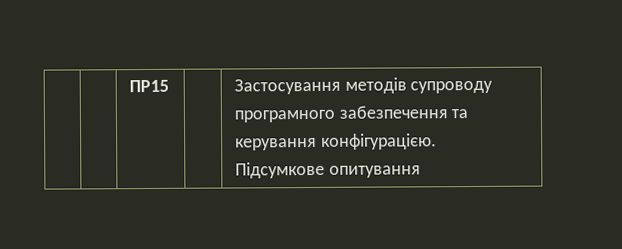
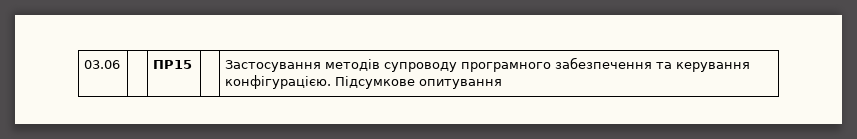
(128, 86) none -> [84,60,121,69] 03.06

